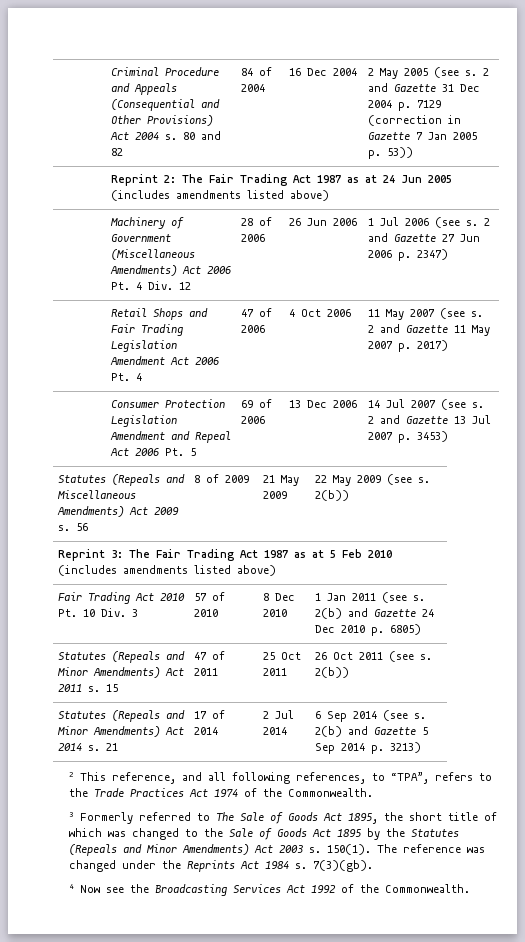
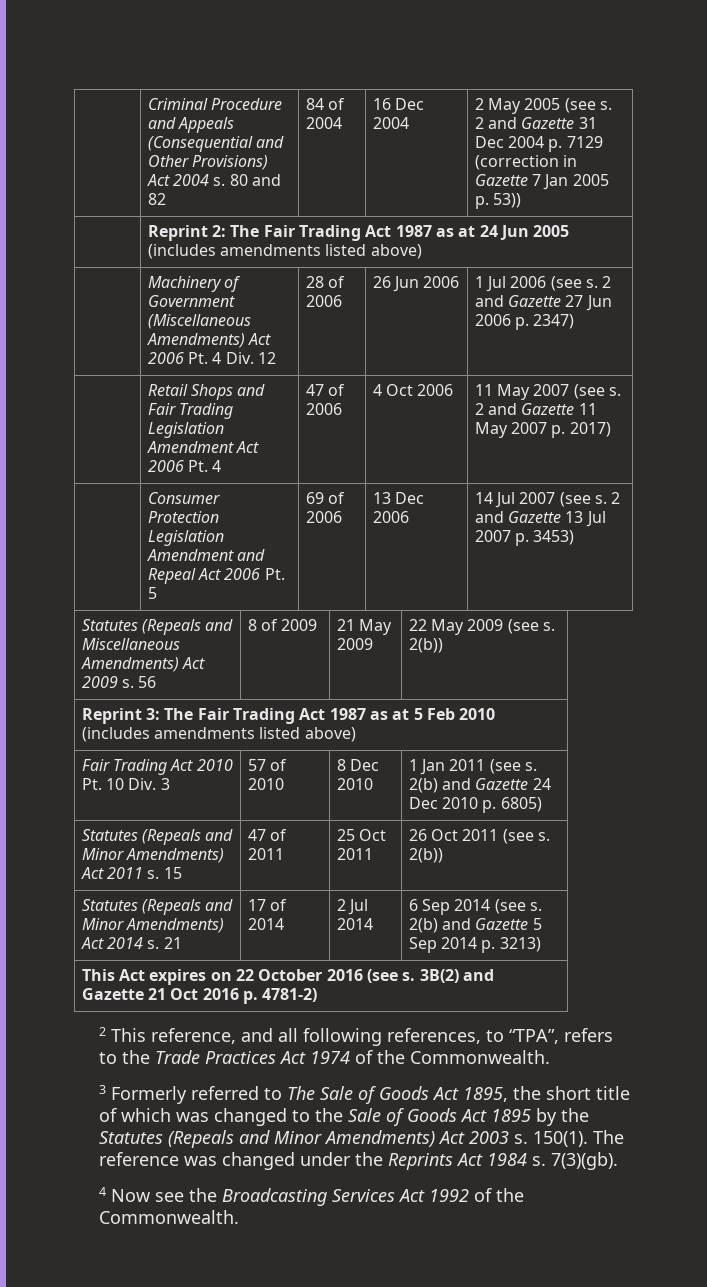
(422, 747) none -> [81,969,495,985] [81,988,318,1004] // This Act expires on 22 October 2016 (see s. 3B(2) and Gazette 21 Oct 2016 p. 4781-2)

